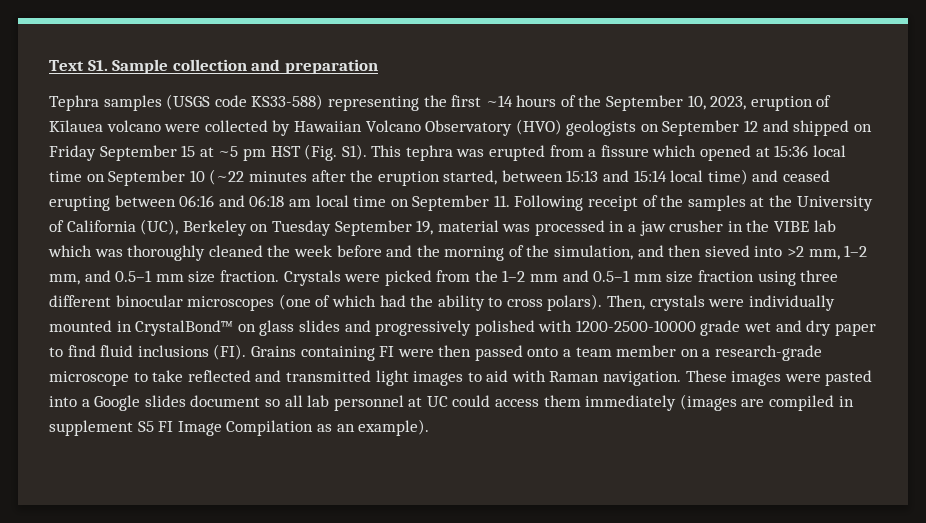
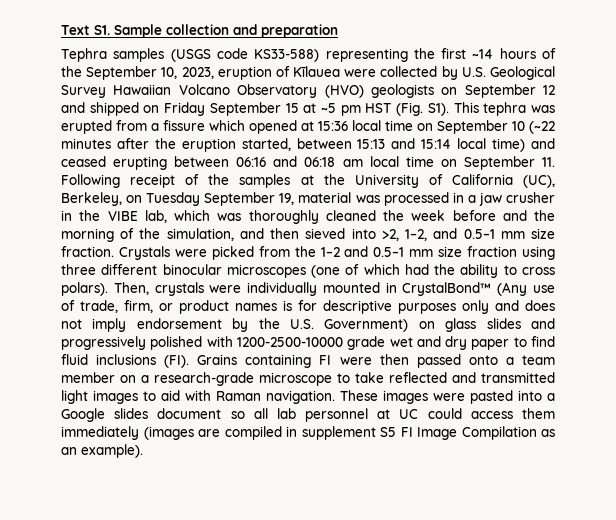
[106,120,161,132] volcano -> (341, 71) none
(291, 128) none -> [461,66,555,80] [61,85,106,98] U.S. Geological Survey
[182,220,247,236] Berkeley -> [61,192,122,206] Berkeley,
[813,220,836,232] lab -> [144,210,167,223] lab,
[787,245,868,260] [49,274,80,285] >2 mm, 1–2 mm, -> [381,229,428,241] >2, 1–2,
[530,274,559,282] mm -> (340, 252) none
(234, 328) none -> [497,282,555,296] [61,300,555,314] [61,318,409,332] (Any use of trade, firm, or product names is for descriptive purposes only and does not imply endorsement by the U.S. Government)

